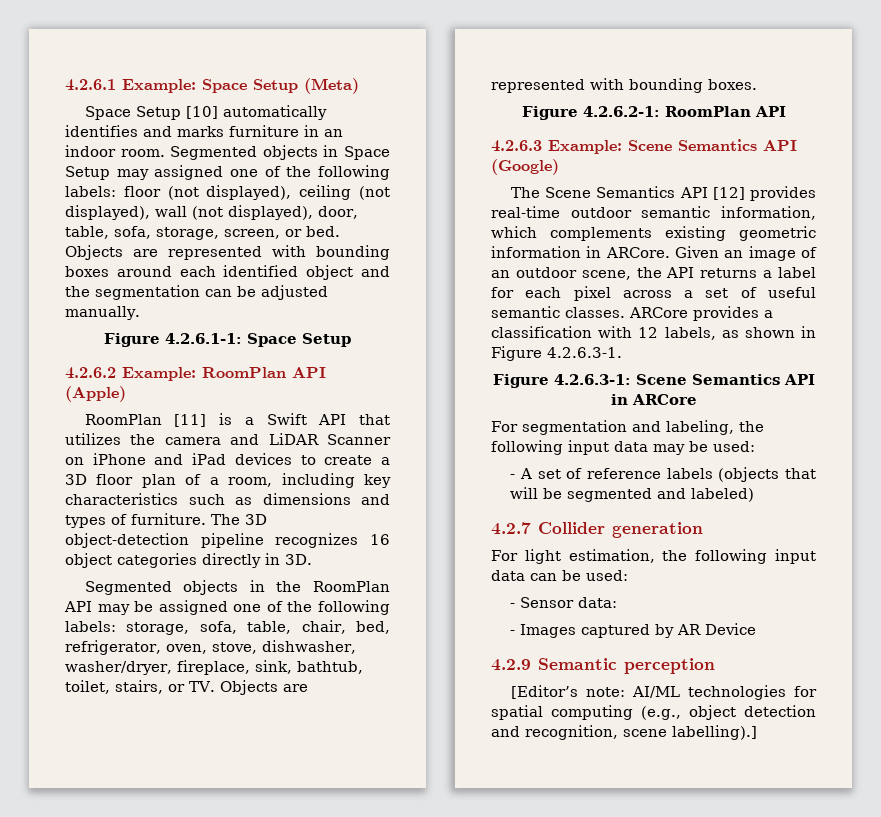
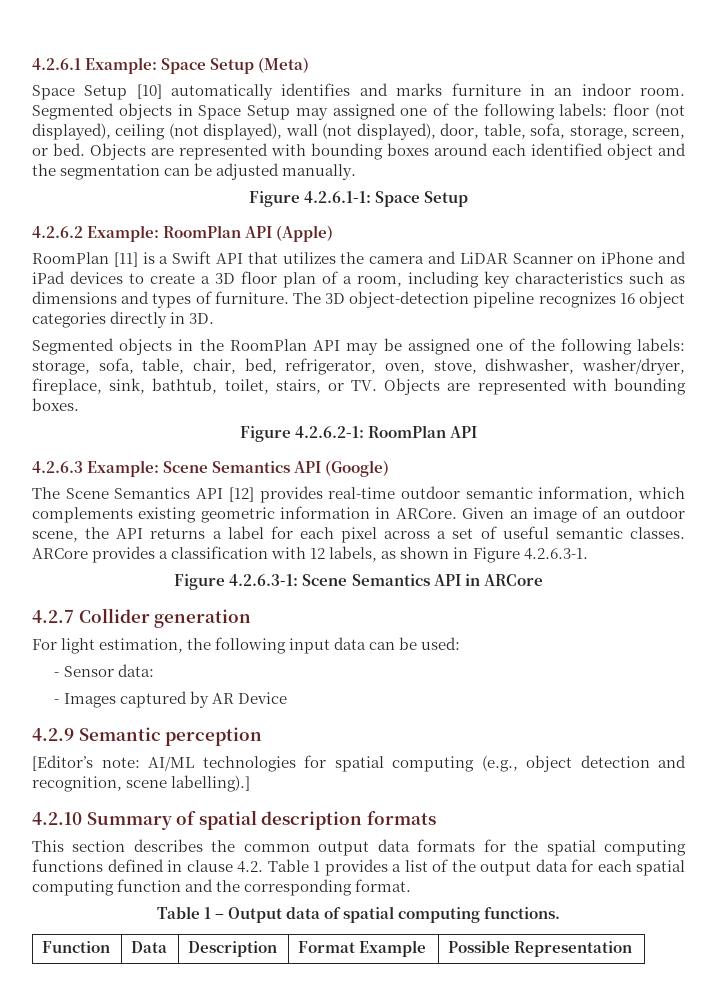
[491,420,764,435] [491,440,755,455] [510,467,816,482] [510,487,755,502] // For segmentation and labeling, the following input data may be used: // - A set of reference labels (objects that will be segmented and labeled) -> (543, 580) none
(757, 732) none -> [32,810,436,830] [32,839,686,856] [32,859,685,876] [32,879,412,896] [156,906,561,923] [42,941,111,953] [131,941,168,953] [188,941,278,957] [298,940,427,957] [448,940,633,957] // 4.2.10 Summary of spatial description formats // This section describes the common output data formats for the spatial computing functions defined in clause 4.2. Table 1 provides a list of the output data for each spatial computing function and the corresponding format. // Table 1 – Output data of spatial computing functions. // Function | Data | Description | Format Example | Possible Representation

